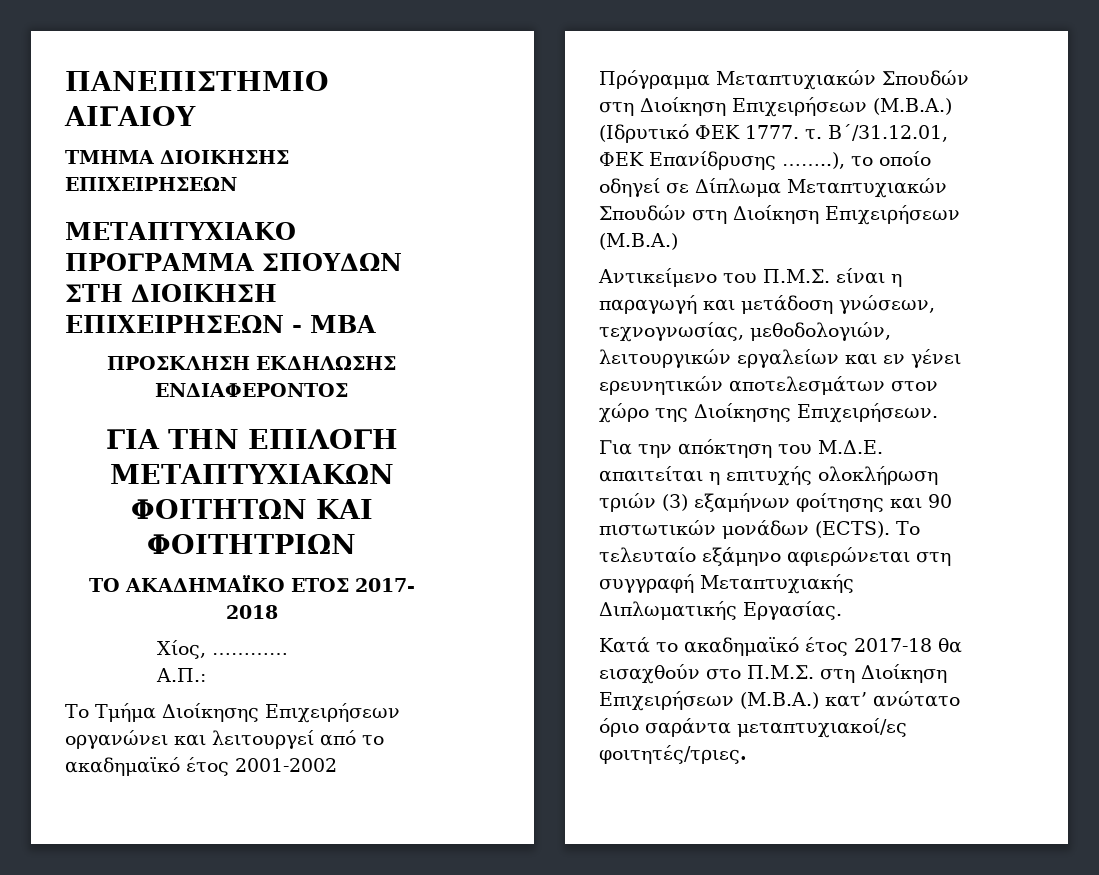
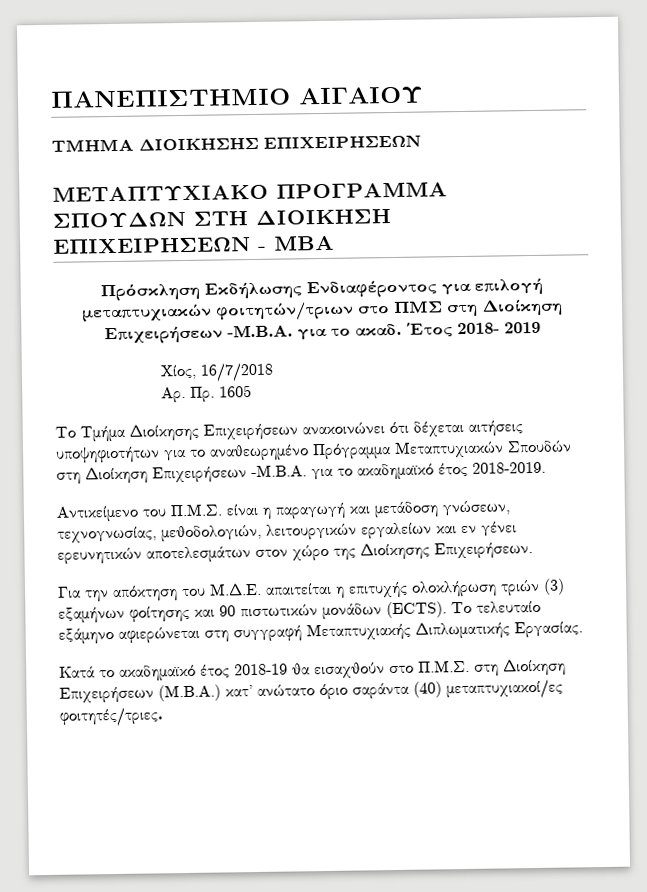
[107,356,396,370] [155,383,348,397] [105,429,398,449] [109,464,394,484] [130,499,373,519] [147,534,356,554] [88,575,415,592] [225,605,278,619] [156,640,288,659] [155,668,206,682] [65,703,400,723] [65,730,384,749] [65,757,337,776] ΠΡΟΣΚΛΗΣΗ ΕΚΔΗΛΩΣΗΣ ΕΝΔΙΑΦΕΡΟΝΤΟΣ // ΓΙΑ ΤΗΝ ΕΠΙΛΟΓΗ ΜΕΤΑΠΤΥΧΙΑΚΩΝ ΦΟΙΤΗΤΩΝ ΚΑΙ ΦΟΙΤΗΤΡΙΩΝ // ΤΟ ΑΚΑΔΗΜΑΪΚΟ ΕΤΟΣ 2017- 2018 // Χίος, ………… // Α.Π.: // Το Τμήμα Διοίκησης Επιχειρήσεων οργανώνει και λειτουργεί από το ακαδημαϊκό έτος 2001-2002 -> [99,277,543,302] [80,298,563,323] [103,321,541,345] [160,362,275,382] [161,385,253,404] [55,420,523,443] [55,444,309,464] Πρόσκληση Εκδήλωσης Ενδιαφέροντος για επιλογή μεταπτυχιακών φοιτητών/τριων στο ΠΜΣ στη Διοίκηση Επιχειρήσεων -M.B.A. για το ακαδ. Έτος 2018- 2019 // Χίος, 16/7/2018 // Αρ. Πρ. 1605 // Το Τμήμα Διοίκησης Επιχειρήσεων ανακοινώνει ότι δέχεται αιτήσεις υποψηφιοτήτων για το αναθεωρημένο
[873,98,952,115] [599,124,948,143] [599,151,931,170] [599,178,947,198] [599,205,960,225] [599,233,678,250] (M.B.A.) (Ιδρυτικό ΦΕΚ 1777. τ. Β΄/31.12.01, ΦΕΚ Επανίδρυσης ……..), το οποίο οδηγεί σε Δίπλωμα Μεταπτυχιακών Σπουδών στη Διοίκηση Επιχειρήσεων (M.B.A.) -> [251,461,546,481] -M.B.A. για το ακαδημαϊκό έτος 2018-2019.
[854,638,932,652] 2017-18 -> [234,663,288,676] 2018-19
(731, 727) none -> [413,681,442,698] (40)

